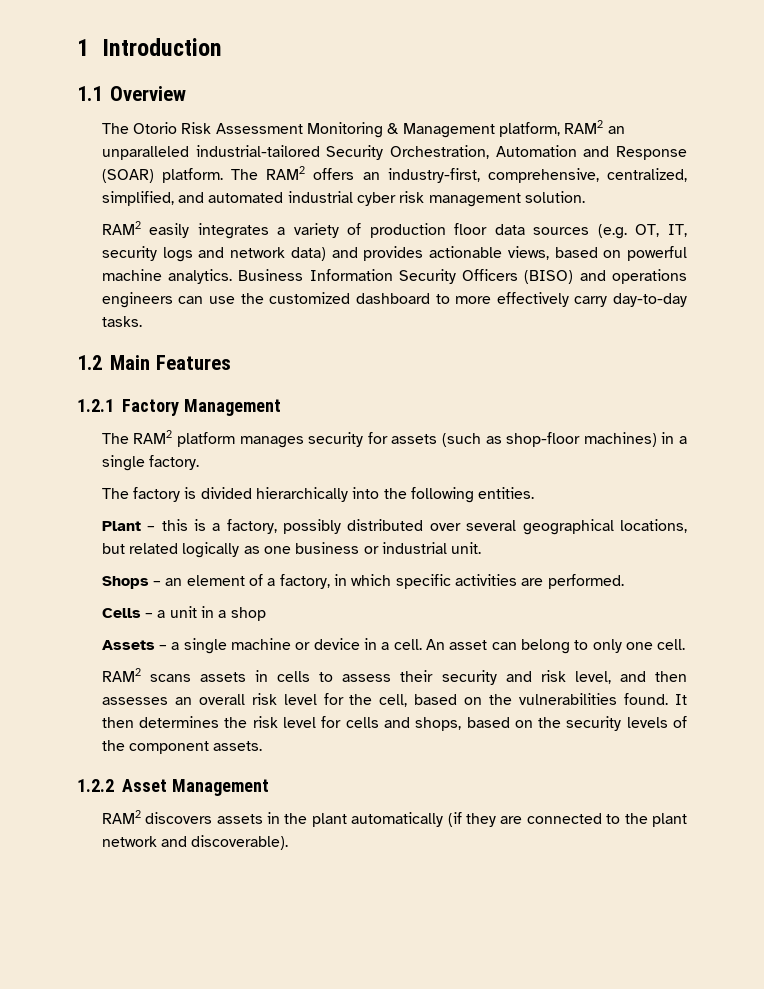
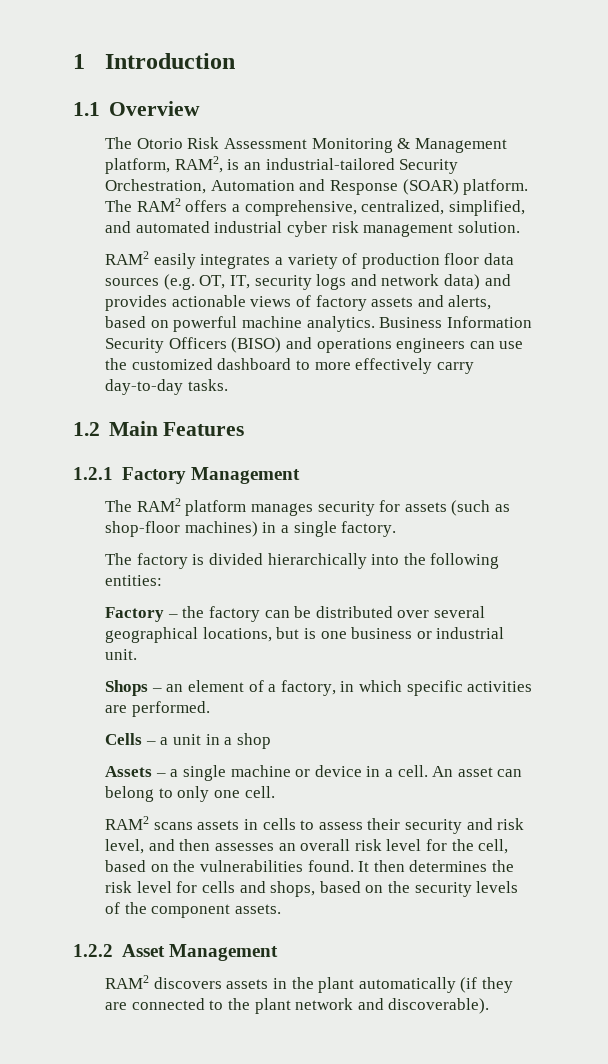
[564,120,625,134] [101,146,189,160] RAM2 an unparalleled -> [174,156,261,173] RAM2, is an
[362,168,480,183] an industry-first, -> [231,204,240,212] a
[507,246,549,260] views, -> [250,295,492,311] views of factory assets and alerts,
[478,487,535,499] [101,519,342,534] entities. // Plant – this is a factory, possibly -> [105,575,163,586] [105,606,312,622] entities: // Factory – the factory can be
[129,542,260,558] related logically as -> [303,628,316,639] is

